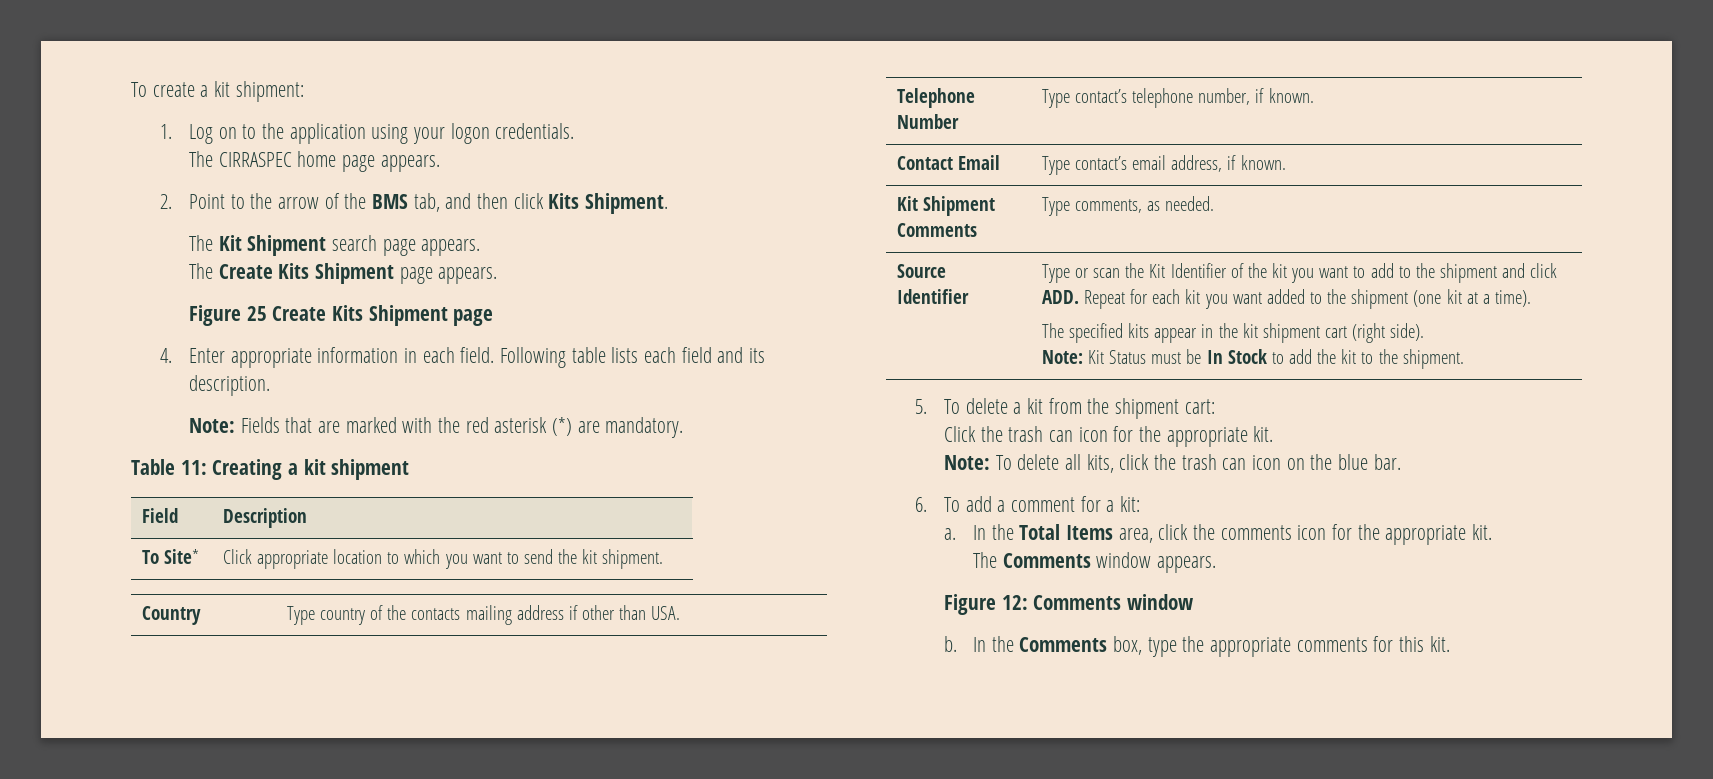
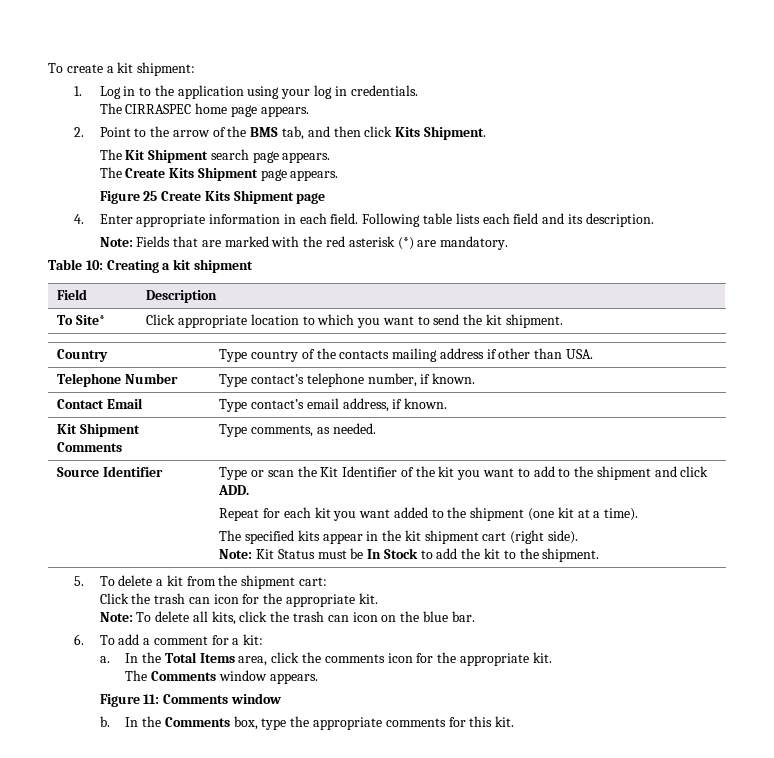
[218,127,237,139] on -> [123,86,136,96] in
[450,123,490,144] logon -> [314,85,347,99] log in
[180,460,207,475] 11: -> [85,260,103,270] 10:
(1079, 297) none -> (250, 490) //
[1001,595,1028,610] 12: -> [143,694,160,704] 11:

